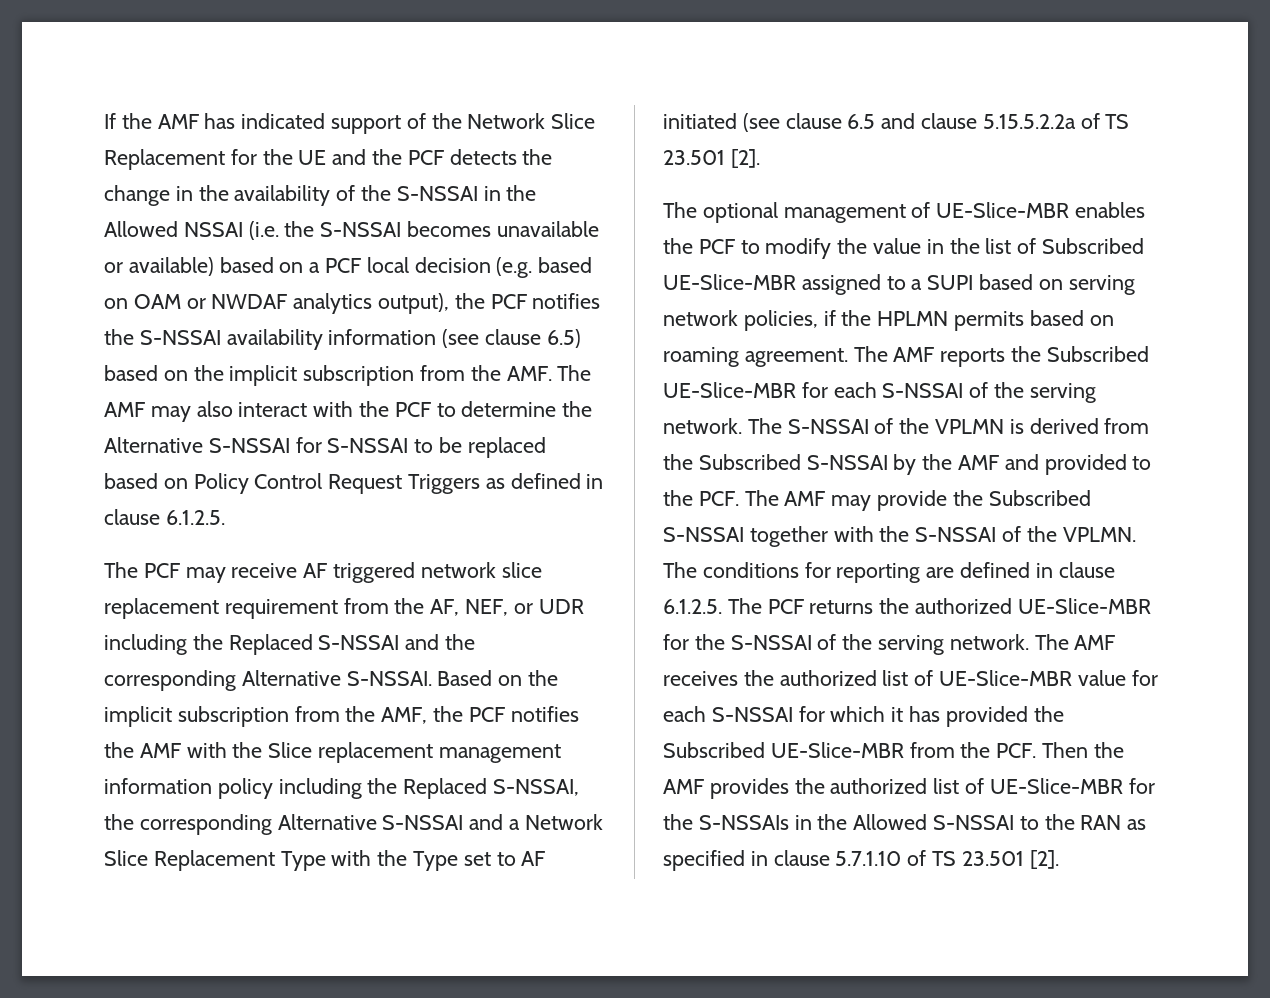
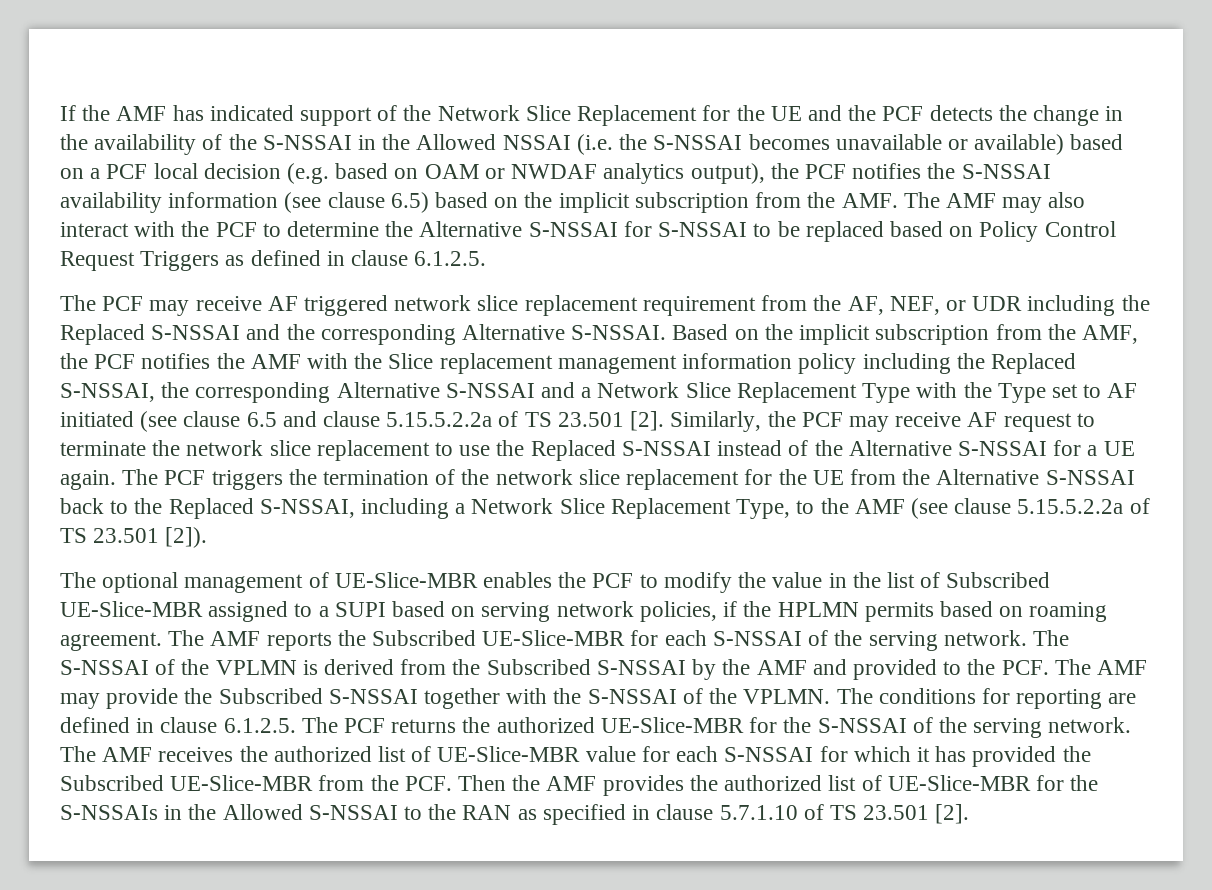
(760, 158) none -> [670,411,1095,432] [60,440,1135,461] [60,469,1135,490] [60,498,1150,519] [60,527,208,548] Similarly, the PCF may receive AF request to terminate the network slice replacement to use the Replaced S-NSSAI instead of the Alternative S-NSSAI for a UE again. The PCF triggers the termination of the network slice replacement for the UE from the Alternative S-NSSAI back to the Replaced S-NSSAI, including a Network Slice Replacement Type, to the AMF (see clause 5.15.5.2.2a of TS 23.501 [2]).

